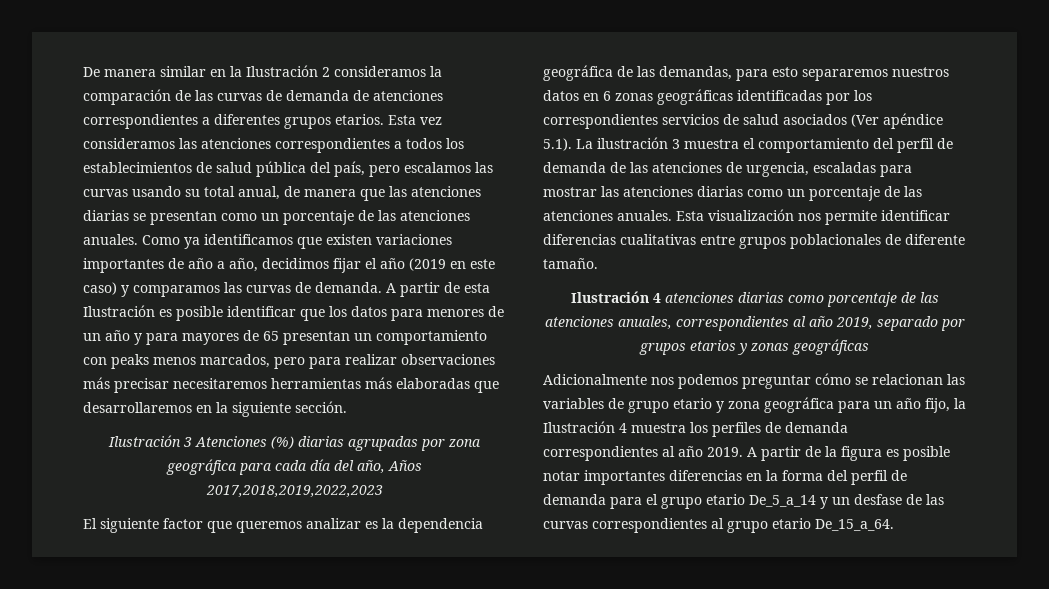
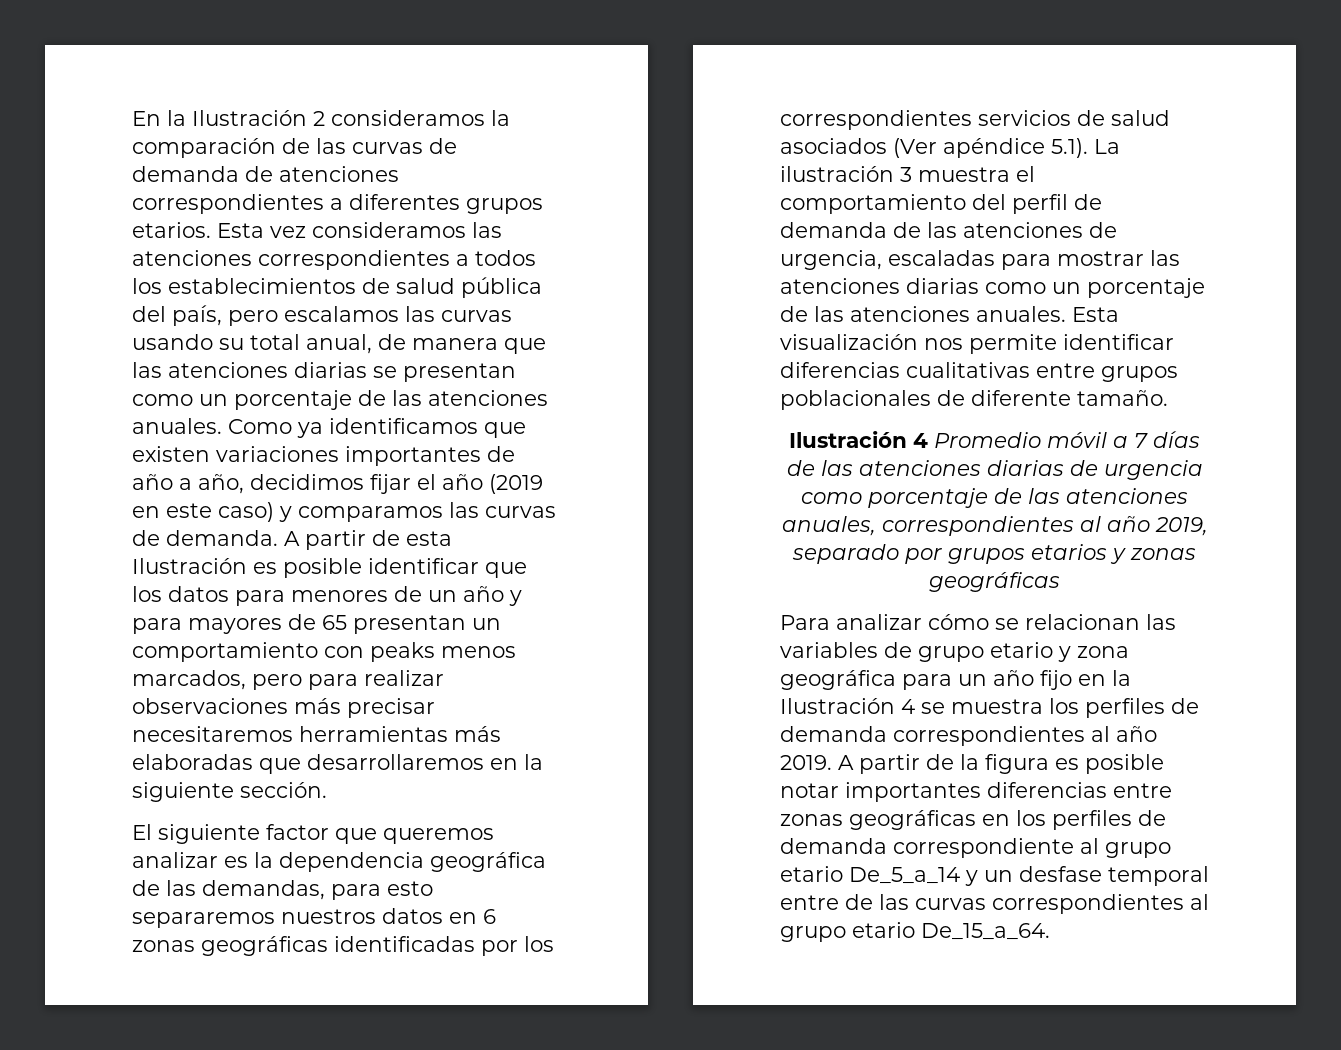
[83,66,226,77] De manera similar en -> [132,111,161,126] En
[108,435,481,451] [166,459,422,475] [205,485,383,498] // Ilustración 3 Atenciones (%) diarias agrupadas por zona geográfica para cada día del año, Años 2017,2018,2019,2022,2023 -> (327, 790) none
[664,292,784,303] atenciones diarias -> [934,431,1200,448] [786,460,1203,480] Promedio móvil a 7 días de las atenciones diarias de urgencia
[543,374,811,389] Adicionalmente nos podemos preguntar -> [780,614,922,630] Para analizar
[925,398,950,413] fijo, -> [1040,670,1106,690] fijo en
(627, 428) none -> [921,702,945,714] se
[746,470,907,485] [543,494,658,509] en la forma del perfil de demanda para el -> [1113,783,1172,798] [780,810,1166,830] [780,838,1099,858] entre zonas geográficas en los perfiles de demanda correspondiente al
(902, 499) none -> [1108,866,1209,886] [780,895,839,910] temporal entre

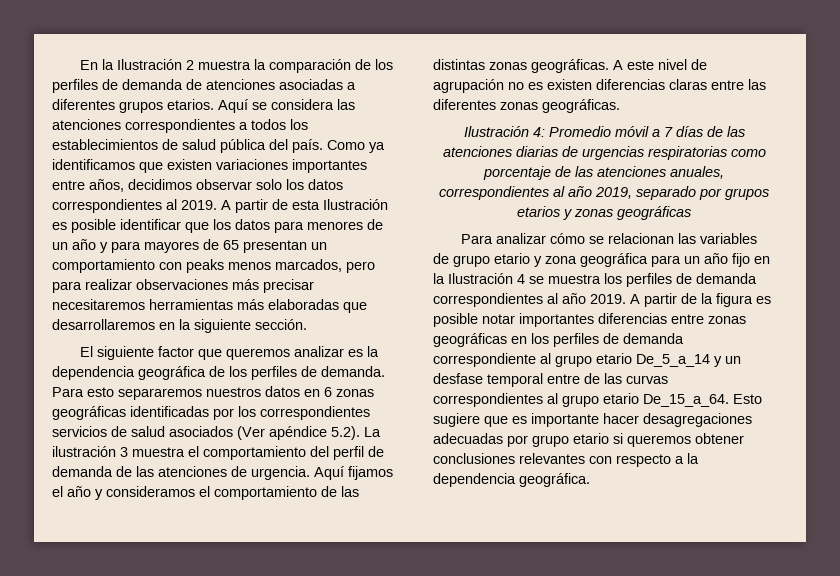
[331,110,485,126] consideramos -> [198,60,252,70] muestra
[316,138,423,154] las curvas -> [375,59,394,70] [52,79,98,93] los perfiles
[132,194,324,214] correspondientes -> [279,79,343,90] asociadas
[217,222,466,238] Esta vez consideramos -> [218,99,334,113] Aquí se considera
[172,305,512,326] [132,334,546,354] [132,362,516,382] [132,390,548,410] [132,418,222,434] país, pero escalamos las curvas usando su total anual, de manera que las atenciones diarias se presentan como un porcentaje de las atenciones anuales. -> [292,139,323,153] país.
[487,446,515,462] [132,474,543,494] [132,502,556,522] [132,530,278,546] de año a año, decidimos fijar el año (2019 en este caso) y comparamos las curvas de demanda. -> [52,179,343,192] [52,199,217,213] entre años, decidimos observar solo los datos correspondientes al 2019.
[166,880,381,900] las demandas, para -> [229,366,385,380] [52,387,84,397] los perfiles de demanda. Para
[1051,138,1088,158] 5.1). -> [331,426,360,440] 5.2).
[780,250,1180,270] [780,278,1205,298] [780,306,1119,322] [780,334,1174,354] [780,362,1178,382] [780,390,1168,410] [789,431,928,448] urgencia, escaladas para mostrar las atenciones diarias como un porcentaje de las atenciones anuales. Esta visualización nos permite identificar diferencias cualitativas entre grupos poblacionales de diferente tamaño. // Ilustración 4 -> [251,466,393,480] [52,486,359,500] [433,59,707,73] [433,79,766,93] [433,99,620,113] [463,126,545,137] urgencia. Aquí fijamos el año y consideramos el comportamiento de las distintas zonas geográficas. A este nivel de agrupación no es existen diferencias claras entre las diferentes zonas geográficas. // Ilustración 4:
[1103,460,1203,480] urgencia -> [581,146,727,160] urgencias respiratorias
(1050, 931) none -> [733,394,762,404] [433,413,752,427] [433,433,744,447] [433,453,699,467] [433,473,590,487] Esto sugiere que es importante hacer desagregaciones adecuadas por grupo etario si queremos obtener conclusiones relevantes con respecto a la dependencia geográfica.

